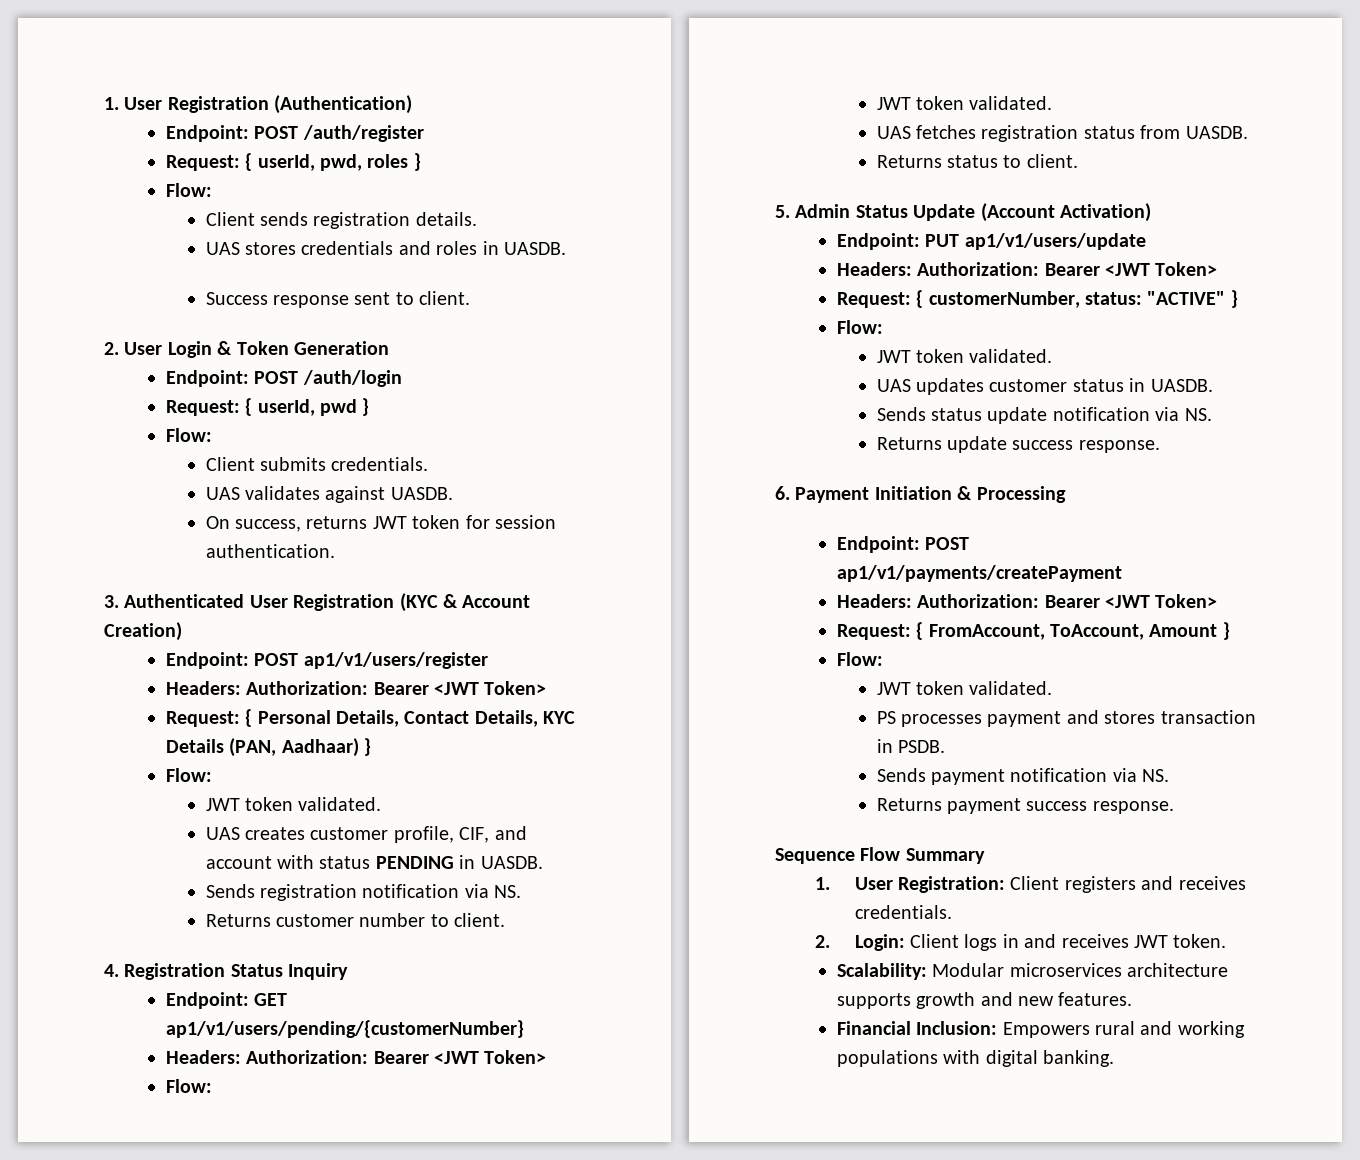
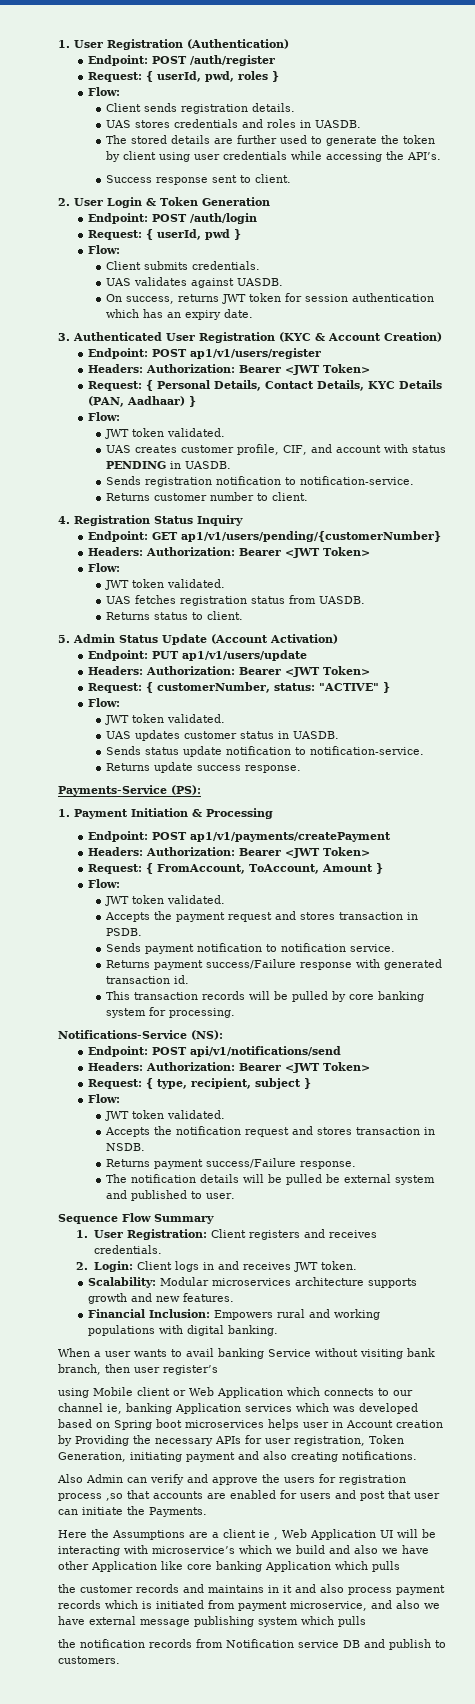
(567, 248) none -> [105,135,435,146] [105,151,441,162] // The stored details are further used to generate the token by client using user credentials while accessing the API’s.
[205,544,335,558] authentication. -> [351,293,434,302] [105,309,253,320] authentication which has an expiry date.
[464,884,522,898] via NS. -> [284,476,414,485] to notification-service.
[1155,407,1212,421] via NS. -> [294,746,424,755] to notification-service.
[775,486,790,500] 6. -> [58,785,201,796] [58,809,70,817] Payments-Service (PS): // 1.
[876,711,1062,727] PS processes payment -> [104,911,272,922] Accepts the payment request
[1112,768,1170,782] [876,798,1174,814] via NS. // Returns payment success response. -> [265,943,395,952] [105,959,442,970] [105,975,189,984] [105,991,424,1002] [105,1007,235,1018] [58,1030,223,1040] [87,1046,341,1057] [87,1062,370,1073] [87,1078,311,1089] [87,1094,120,1103] [104,1110,225,1121] [104,1126,435,1137] [105,1143,145,1151] [105,1158,356,1169] [105,1174,435,1185] [105,1190,235,1201] to notification service. // Returns payment success/Failure response with generated transaction id. // This transaction records will be pulled by core banking system for processing. // Notifications-Service (NS): // Endpoint: POST api/v1/notifications/send // Headers: Authorization: Bearer <JWT Token> // Request: { type, recipient, subject } // Flow: // JWT token validated. // Accepts the notification request and stores transaction in NSDB. // Returns payment success/Failure response. // The notification details will be pulled be external system and published to user.
(1115, 1058) none -> [58,1348,435,1359] [58,1364,218,1375] [58,1387,413,1398] [58,1403,418,1414] [58,1419,443,1430] [58,1435,404,1446] [58,1451,417,1462] [57,1474,406,1485] [58,1490,440,1501] [58,1506,207,1517] [58,1529,436,1540] [58,1545,429,1556] [58,1561,400,1572] [58,1584,445,1595] [58,1600,440,1611] [58,1616,366,1627] [58,1639,446,1650] [58,1656,120,1664] // When a user wants to avail banking Service without visiting bank branch, then user register’s // using Mobile client or Web Application which connects to our channel ie, banking Application services which was developed based on Spring boot microservices helps user in Account creation by Providing the necessary APIs for user registration, Token Generation, initiating payment and also creating notifications. // Also Admin can verify and approve the users for registration process ,so that accounts are enabled for users and post that user can initiate the Payments. // Here the Assumptions are a client ie , Web Application UI will be interacting with microservice’s which we build and also we have other Application like core banking Application which pulls // the customer records and maintains in it and also process payment records which is initiated from payment microservice, and also we have external message publishing system which pulls // the notification records from Notification service DB and publish to customers.

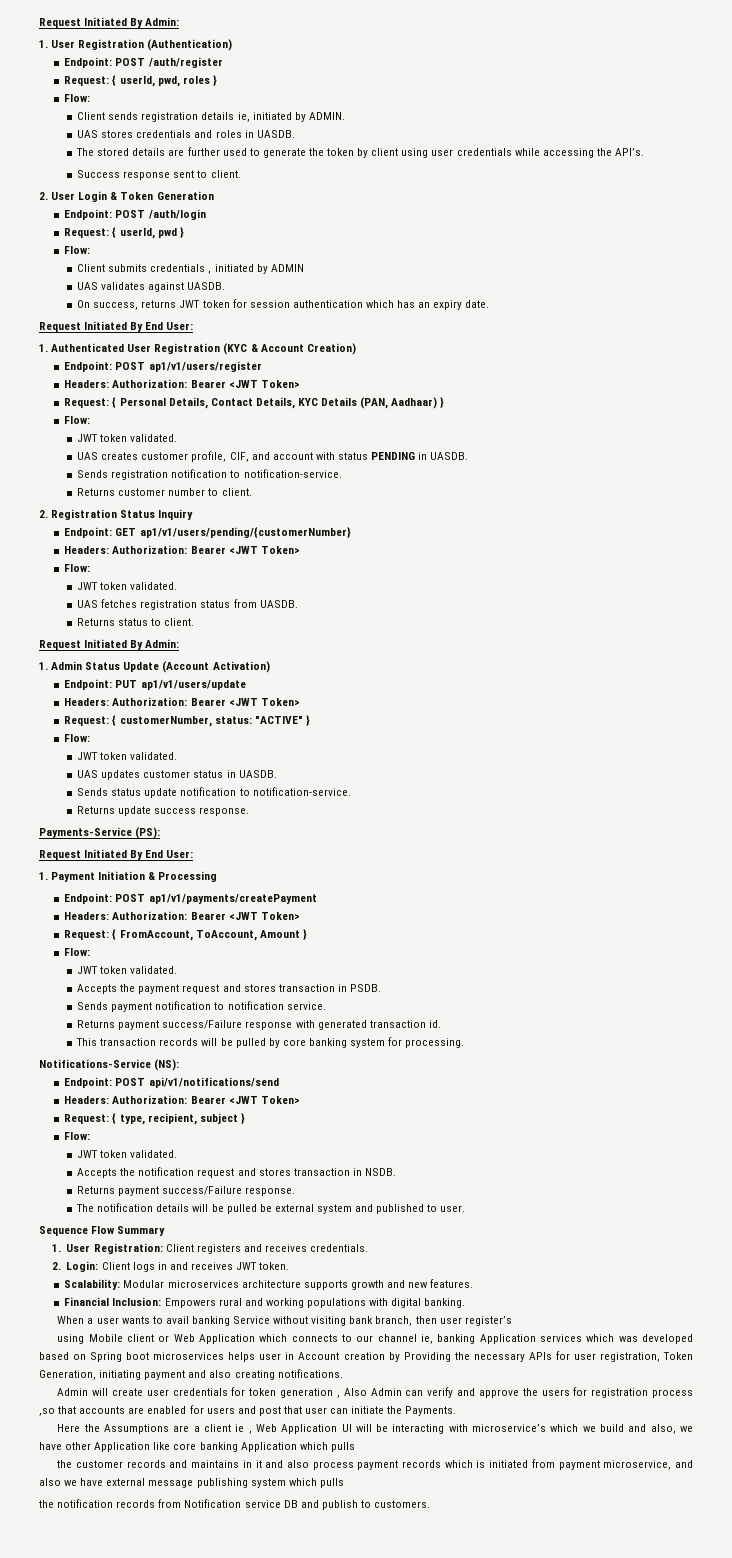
(58, 44) none -> [39,17,180,28] Request Initiated By Admin: //
[251,103,295,112] details. -> [201,112,345,122] details ie, initiated by ADMIN.
[191,261,260,270] credentials. -> [150,264,304,274] credentials , initiated by ADMIN
[58,333,70,341] 3. -> [39,321,194,332] [39,344,48,352] Request Initiated By End User: // 1.
[58,516,70,524] 4. -> [39,510,48,518] 2.
[58,635,70,643] 5. -> [39,639,180,650] [39,662,48,670] Request Initiated By Admin: // 1.
(201, 790) none -> [39,849,194,860] // Request Initiated By End User:
(417, 1455) none -> [57,1387,340,1398] Admin will create user credentials for token generation ,
[354,1545,378,1554] also -> [650,1424,676,1434] also,

